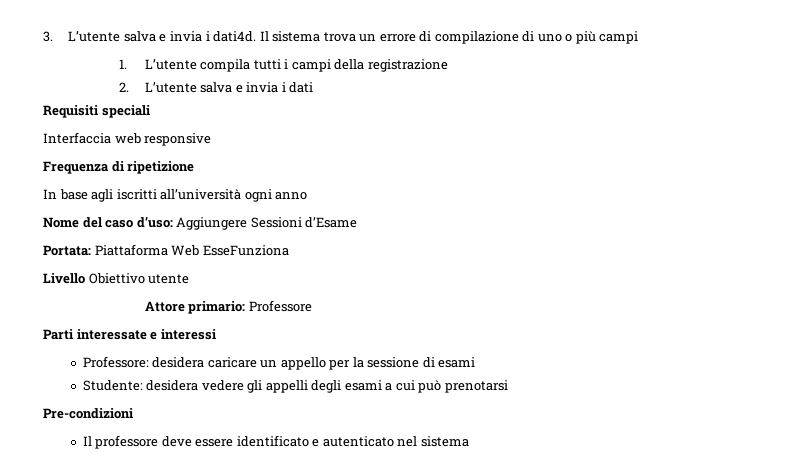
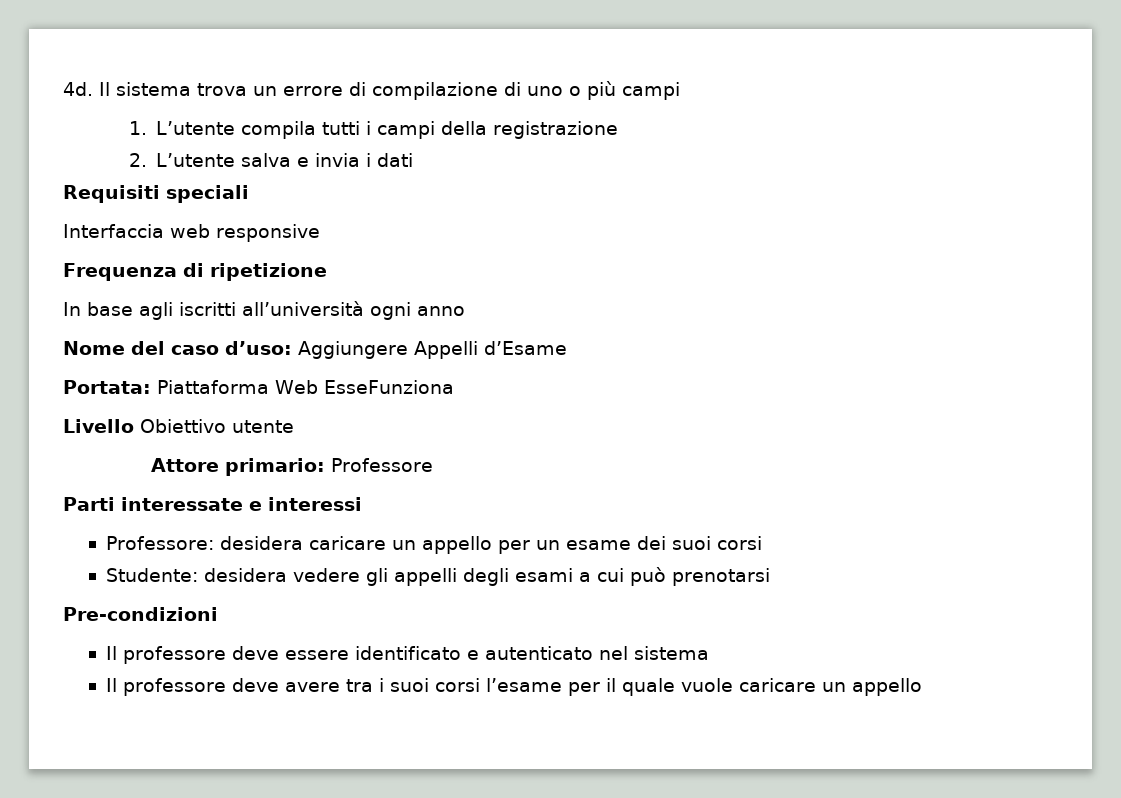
[43,31,257,42] 3. L’utente salva e invia i dati4d. -> [63,82,93,96] 4d.
[250,217,302,228] Sessioni -> [414,341,478,359] Appelli
[352,357,476,368] la sessione di esami -> [535,536,762,550] un esame dei suoi corsi
(469, 441) none -> [105,678,922,696] // Il professore deve avere tra i suoi corsi l’esame per il quale vuole caricare un appello

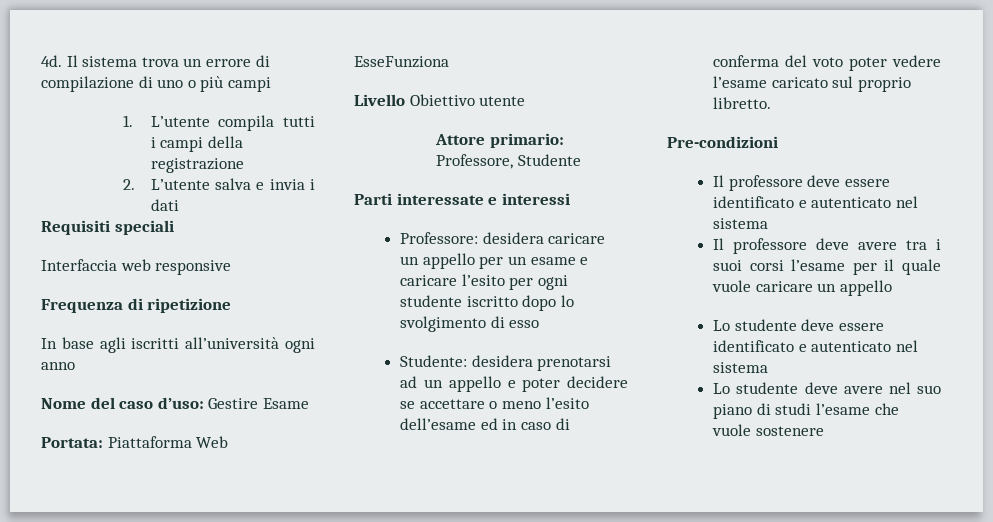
[298,341,567,359] Aggiungere Appelli d’Esame -> [208,398,309,409] Gestire Esame
[330,458,433,472] Professore -> [436,154,581,169] Professore, Studente
[636,536,762,550] [105,567,770,586] dei suoi corsi // Studente: desidera vedere gli appelli degli esami a cui può prenotarsi -> [580,257,589,265] [400,274,569,290] [400,295,575,311] [400,316,540,332] [400,355,612,371] [400,376,628,392] [400,397,589,409] [400,418,570,430] [713,55,941,71] [713,76,912,92] [713,97,772,109] e caricare l’esito per ogni studente iscritto dopo lo svolgimento di esso // Studente: desidera prenotarsi ad un appello e poter decidere se accettare o meno l’esito dell’esame ed in caso di conferma del voto poter vedere l’esame caricato sul proprio libretto.
(922, 687) none -> [713,319,885,331] [713,340,919,352] [713,362,769,373] [713,382,941,394] [713,403,899,419] [712,424,824,436] // Lo studente deve essere identificato e autenticato nel sistema // Lo studente deve avere nel suo piano di studi l’esame che vuole sostenere

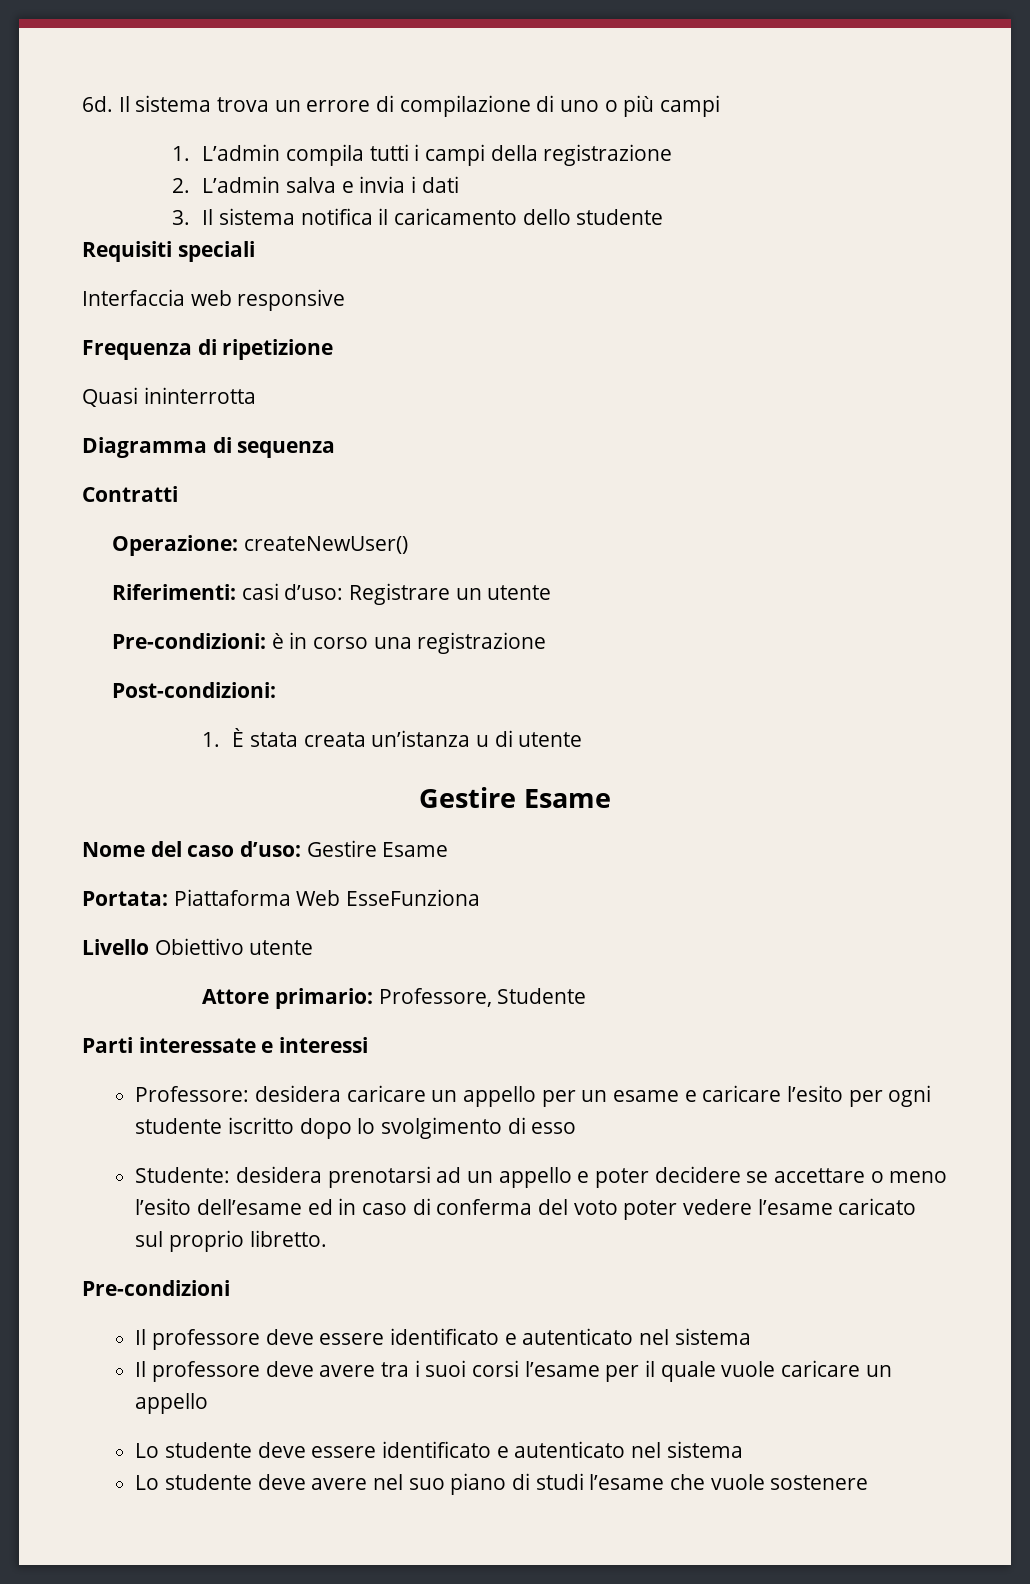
[41,55,62,67] 4d. -> [82,96,113,112] 6d.
[150,116,210,127] L’utente -> [202,144,281,161] L’admin
[150,179,210,190] L’utente -> [202,176,281,193] L’admin
(179, 205) none -> [172,208,664,225] // 3. Il sistema notifica il caricamento dello studente
[41,337,315,353] [41,362,75,370] In base agli iscritti all’università ogni anno -> [82,387,256,407] [82,437,336,458] [82,486,178,502] [112,535,408,556] [112,583,552,605] [112,632,547,654] [112,682,277,698] [202,728,583,747] [419,787,611,808] Quasi ininterrotta // Diagramma di sequenza // Contratti // Operazione: createNewUser() // Riferimenti: casi d’uso: Registrare un utente // Pre-condizioni: è in corso una registrazione // Post-condizioni: // 1. È stata creata un’istanza u di utente // Gestire Esame

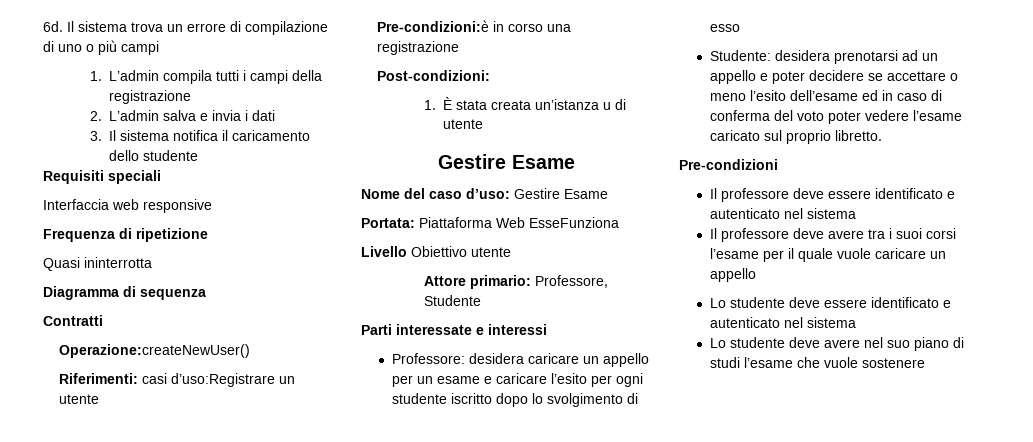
[112,535,408,556] Operazione: createNewUser() -> [58,344,250,358] Operazione:createNewUser()
[284,583,451,605] d’uso: Registrare -> [170,373,275,387] d’uso:Registrare
[112,633,284,649] Pre-condizioni: è -> [376,20,489,32] Pre-condizioni:è

